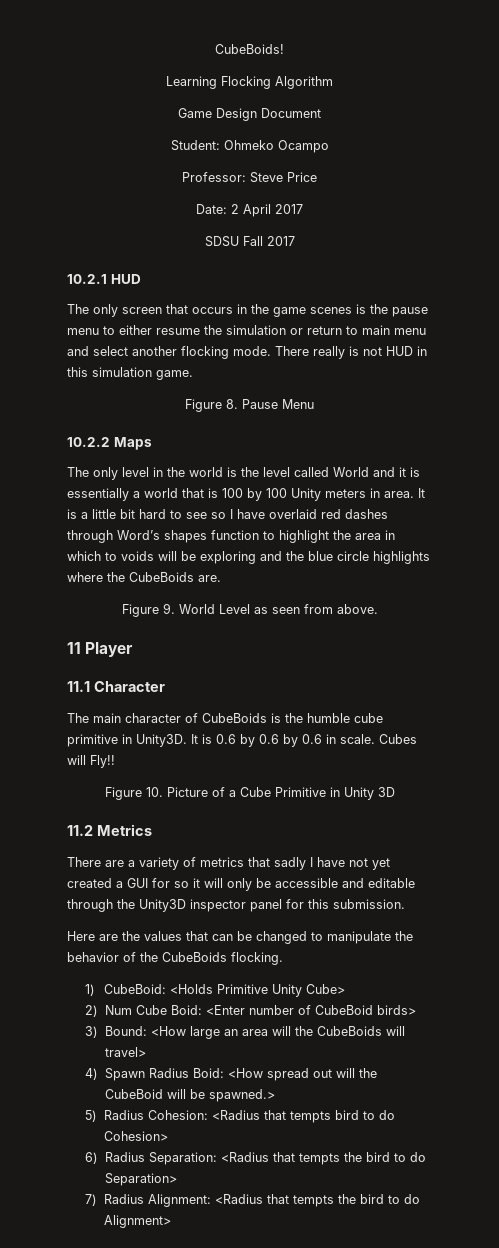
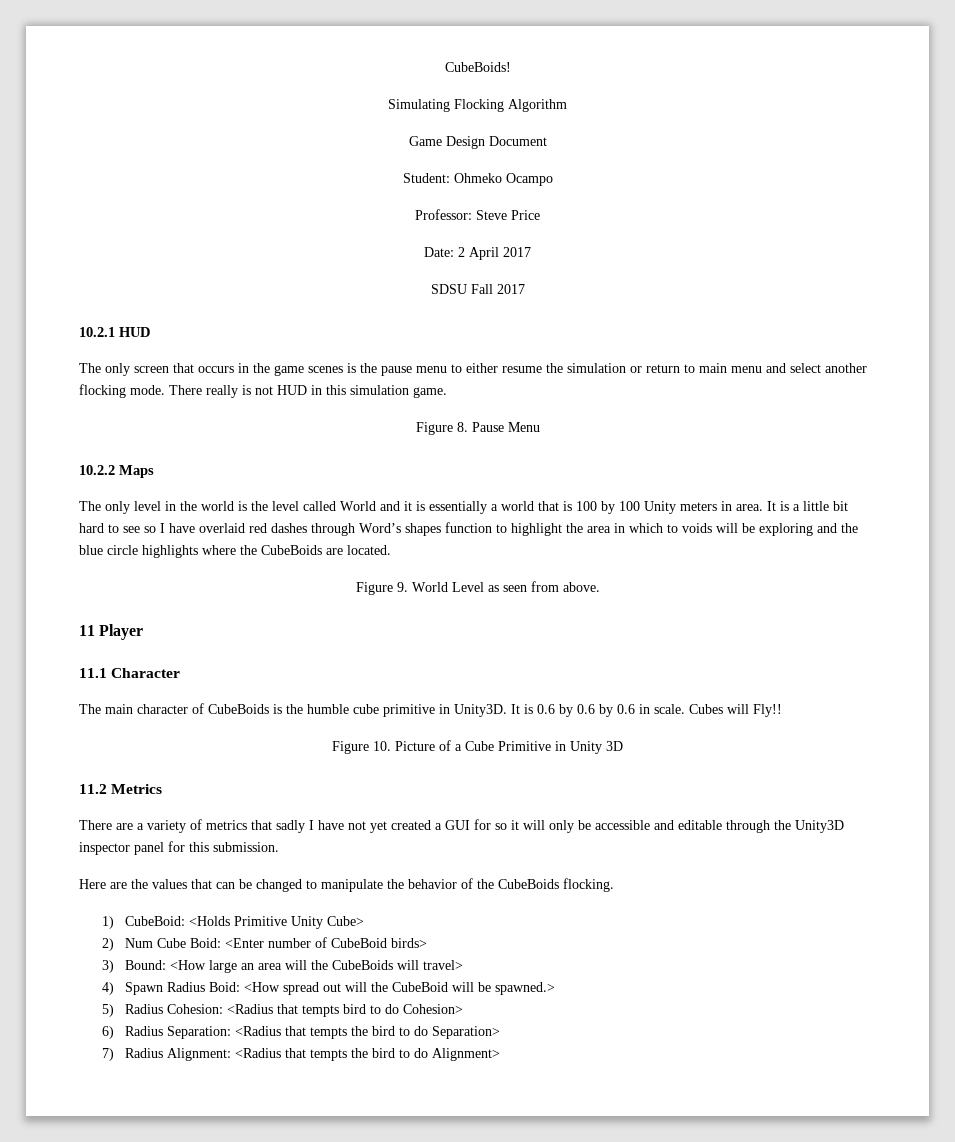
[166,76,217,89] Learning -> [388,99,450,112] Simulating
[198,575,221,582] are. -> [326,545,391,555] are located.

